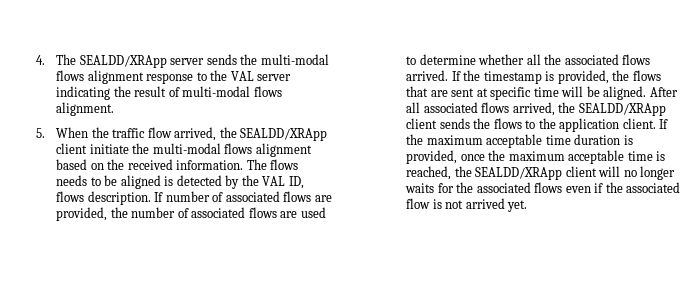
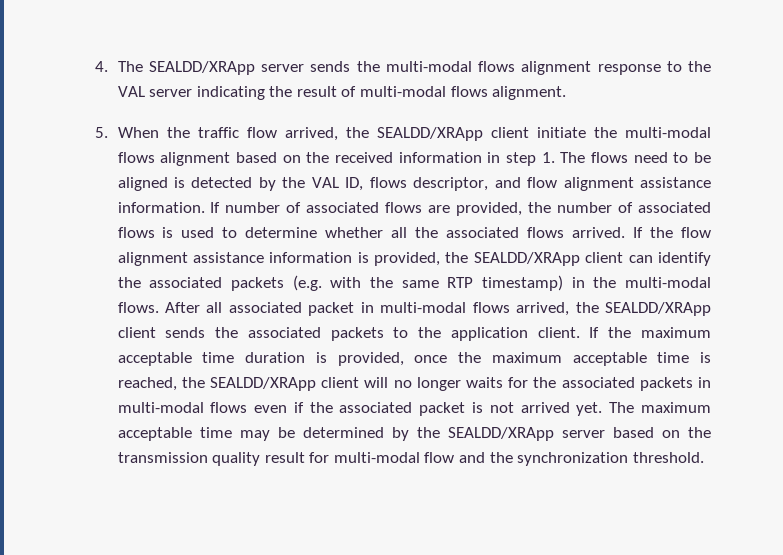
[176,160,244,170] information. -> [398,152,555,166] information in step 1.
[56,175,88,186] needs -> [633,152,668,163] need
[87,191,151,205] description. -> [413,177,712,191] [117,202,205,213] descriptor, and flow alignment assistance information.
[280,211,298,218] are -> [162,227,174,238] is
[483,70,661,84] [406,86,678,100] [406,102,478,113] timestamp is provided, the flows that are sent at specific time will be aligned. After all associated -> [680,227,711,238] [117,252,711,266] [117,275,711,291] [117,302,467,316] flow alignment assistance information is provided, the SEALDD/XRApp client can identify the associated packets (e.g. with the same RTP timestamp) in the multi-modal flows. After all associated packet in multi-modal
[493,118,522,129] flows -> [247,327,384,341] associated packets
(531, 187) none -> [639,377,711,391] [117,402,204,413] packets in multi-modal
[406,198,431,209] flow -> [419,402,466,416] packet
(528, 206) none -> [609,402,711,413] [117,427,712,441] [117,452,704,466] The maximum acceptable time may be determined by the SEALDD/XRApp server based on the transmission quality result for multi-modal flow and the synchronization threshold.

